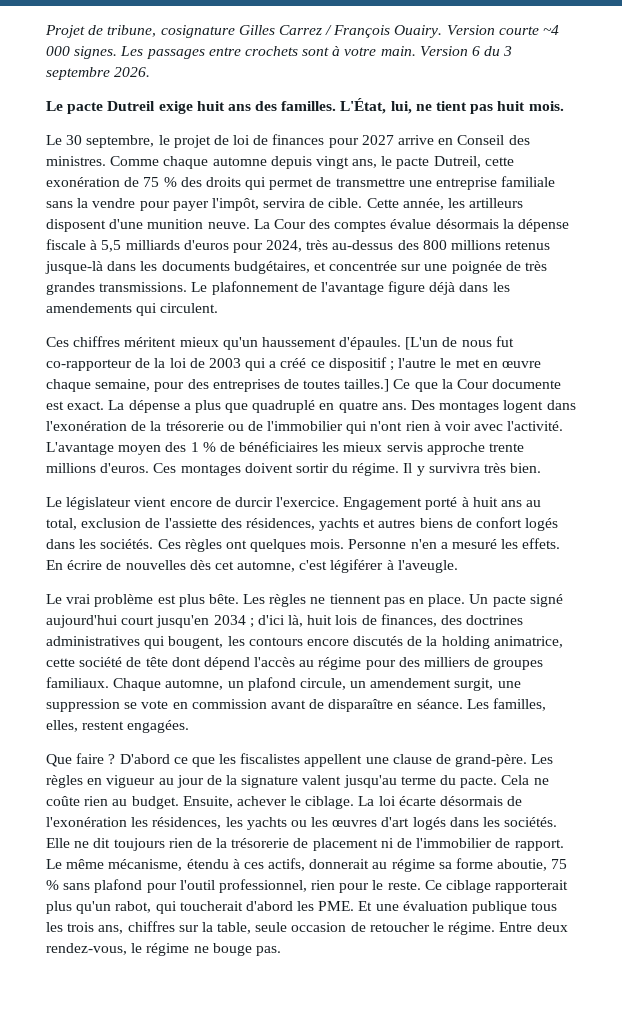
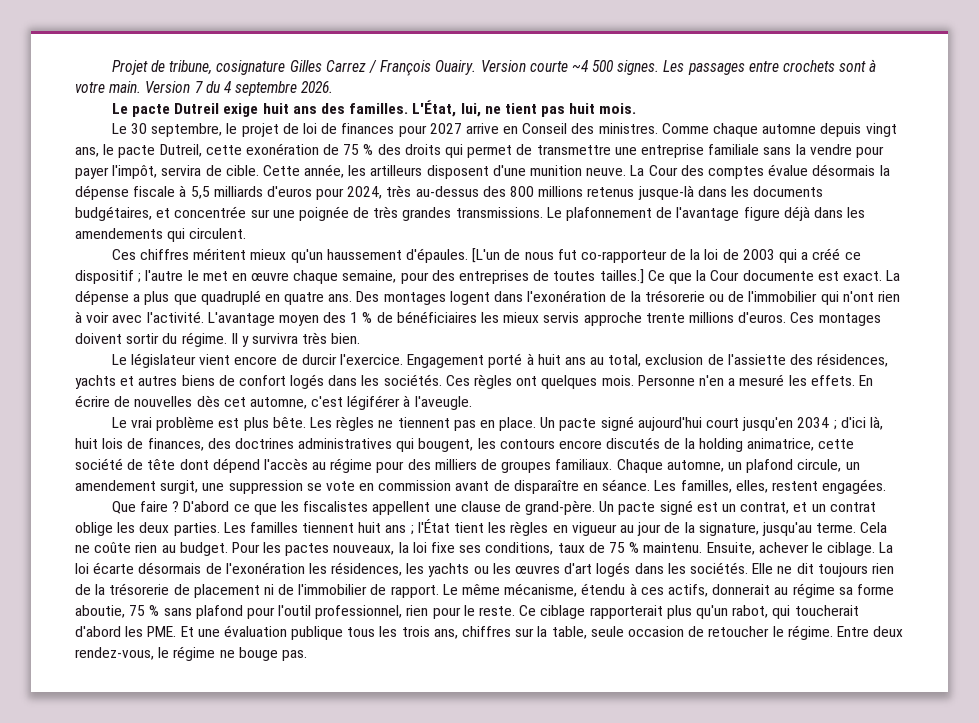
[46,46,70,56] 000 -> [592,60,614,72] 500
[472,46,513,56] 6 du 3 -> [194,81,231,93] 7 du 4
[531,754,554,764] Les -> [599,500,876,515] [75,519,507,536] Un pacte signé est un contrat, et un contrat oblige les deux parties. Les familles tiennent huit ans ; l'État tient les
[241,775,498,788] signature valent jusqu'au terme du pacte. -> [698,522,857,536] signature, jusqu'au terme.
(179, 802) none -> [231,542,703,556] Pour les pactes nouveaux, la loi fixe ses conditions, taux de 75 % maintenu.

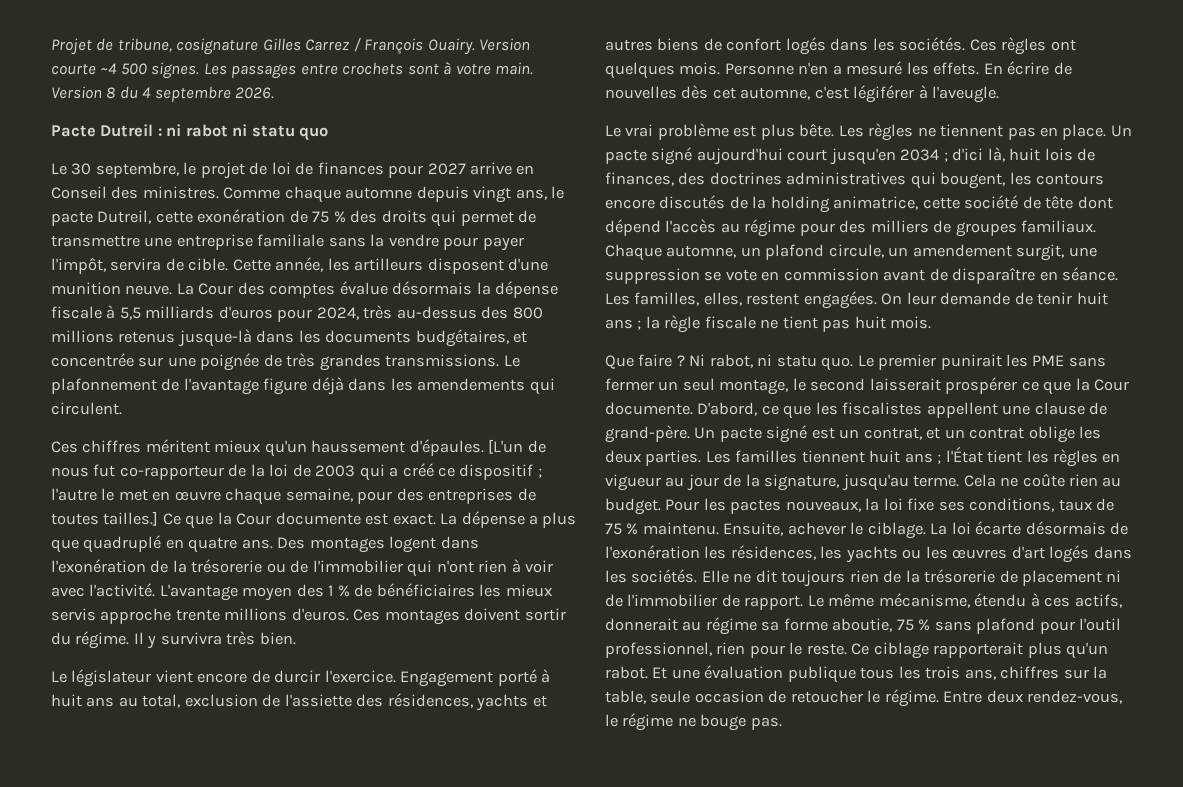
[194,81,203,93] 7 -> [106,87,116,99] 8
[111,100,637,117] Le pacte Dutreil exige huit ans des familles. L'État, lui, ne tient pas huit mois. -> [51,124,329,141] Pacte Dutreil : ni rabot ni statu quo
[111,501,230,514] // Que faire ? D'abord -> [881,292,1108,305] [605,315,932,333] [605,354,1106,371] [605,377,1130,395] [605,402,758,416] On leur demande de tenir huit ans ; la règle fiscale ne tient pas huit mois. // Que faire ? Ni rabot, ni statu quo. Le premier punirait les PME sans fermer un seul montage, le second laisserait prospérer ce que la Cour documente. D'abord,
[732,605,859,619] [75,626,177,637] rabot, qui toucherait d'abord les PME. -> [605,666,648,679] rabot.

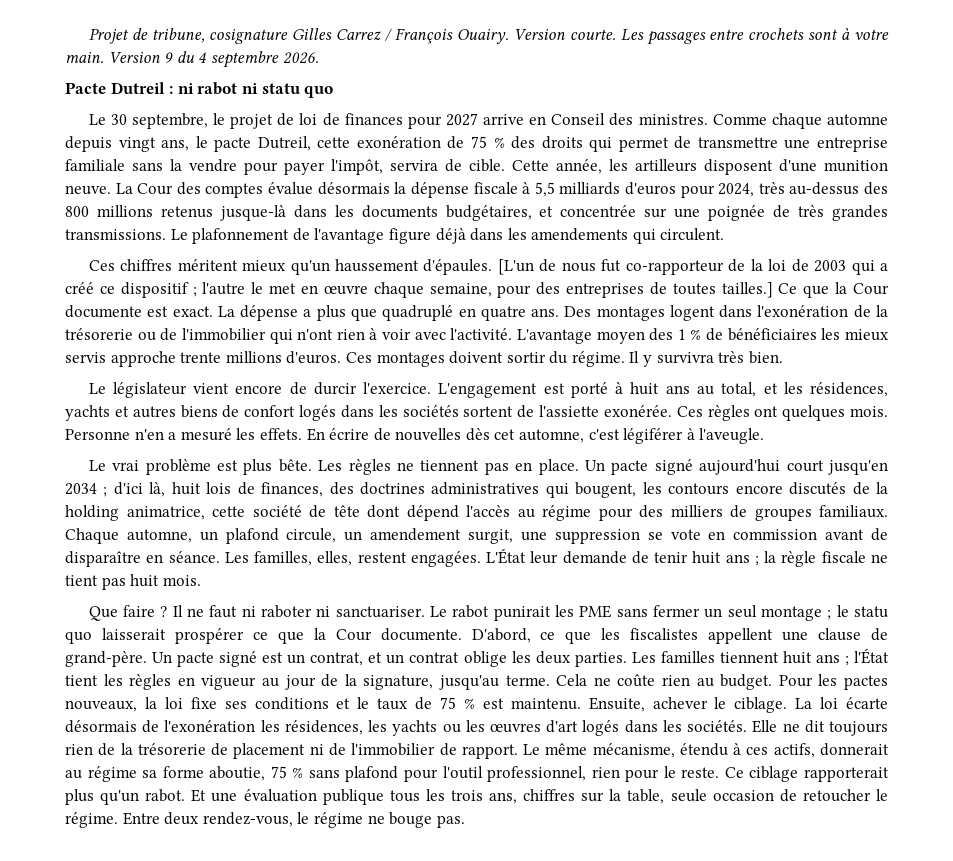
[51,62,200,79] courte ~4 500 signes. -> [569,29,616,40] courte.
[106,87,116,99] 8 -> [164,52,174,63] 9
[400,671,494,687] Engagement -> [438,383,565,398] L'engagement est
[184,694,384,707] exclusion de l'assiette des -> [763,382,803,394] et les
[899,37,966,51] sociétés. -> [402,405,672,418] sociétés sortent de l'assiette exonérée.
[881,293,903,305] On -> [486,548,527,564] L'État
[689,354,937,371] Ni rabot, ni statu quo. Le premier -> [172,605,490,618] Il ne faut ni raboter ni sanctuariser. Le rabot
[719,378,866,395] montage, le second -> [761,605,889,621] [65,631,92,644] montage ; le statu quo
[969,498,1055,512] conditions, -> [254,697,370,710] conditions et le
(639, 529) none -> [482,698,504,709] est

